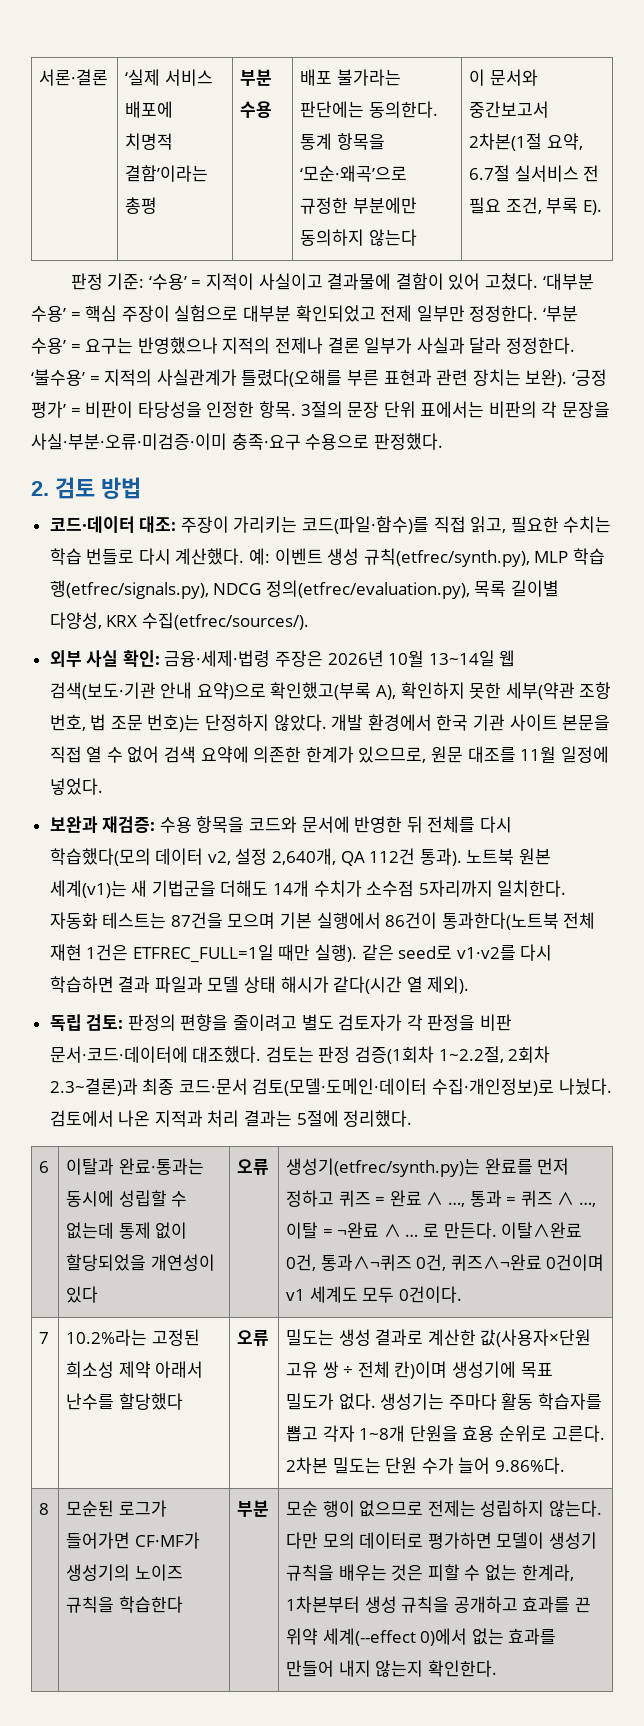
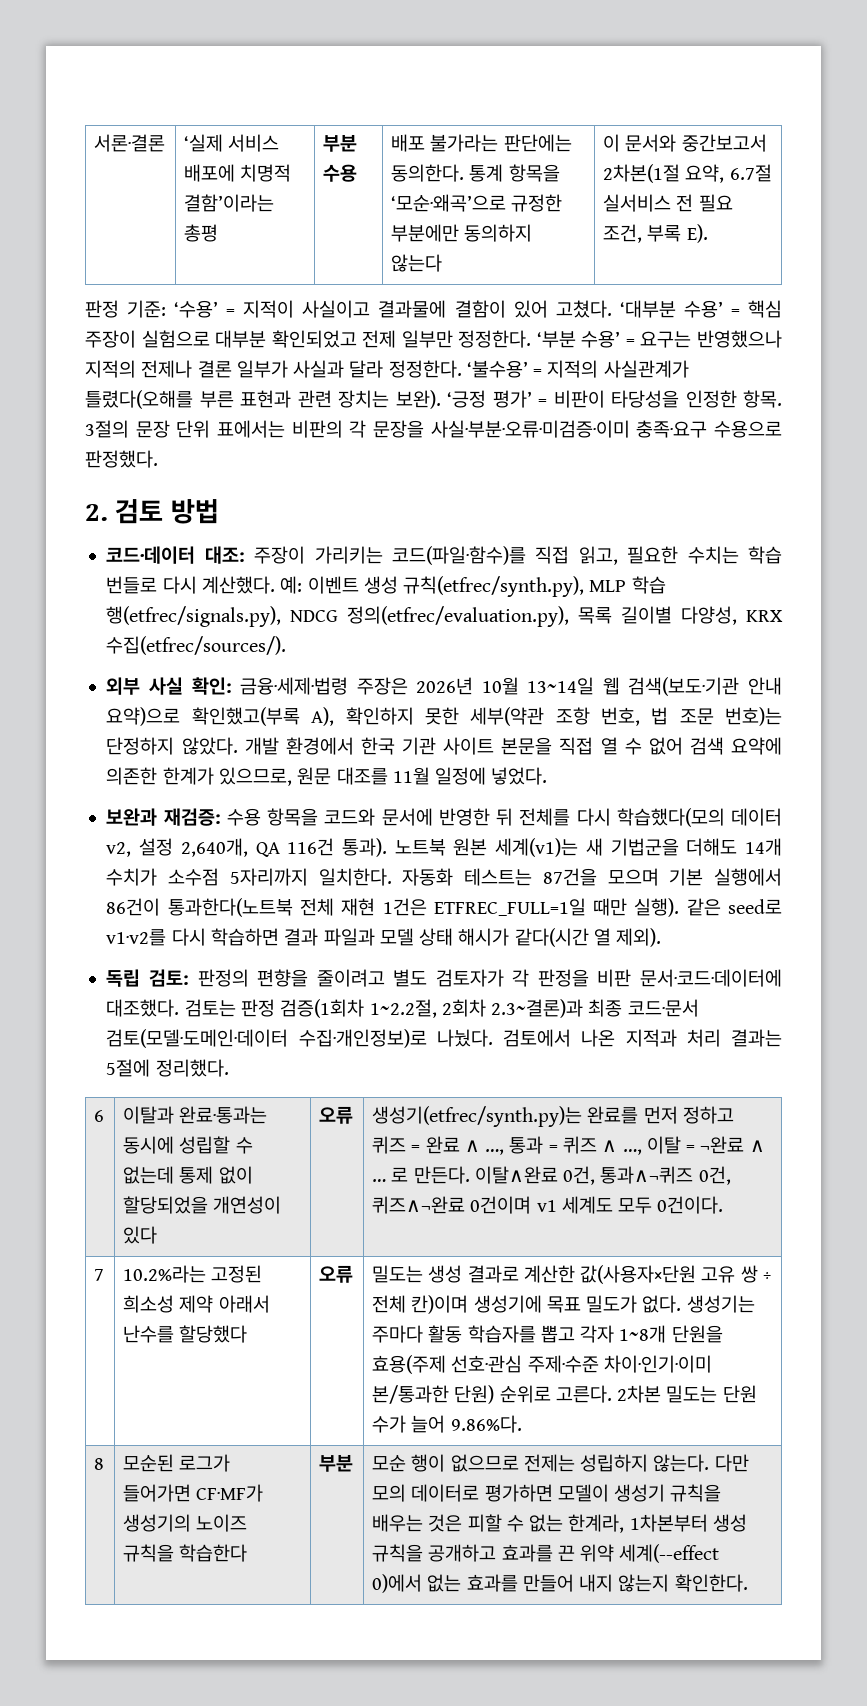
[369,848,416,865] 112건 -> [287,838,335,856] 116건
[462,1425,495,1442] 효용 -> [372,1355,712,1374] [372,1385,495,1404] 효용(주제 선호·관심 주제·수준 차이·인기·이미 본/통과한 단원)

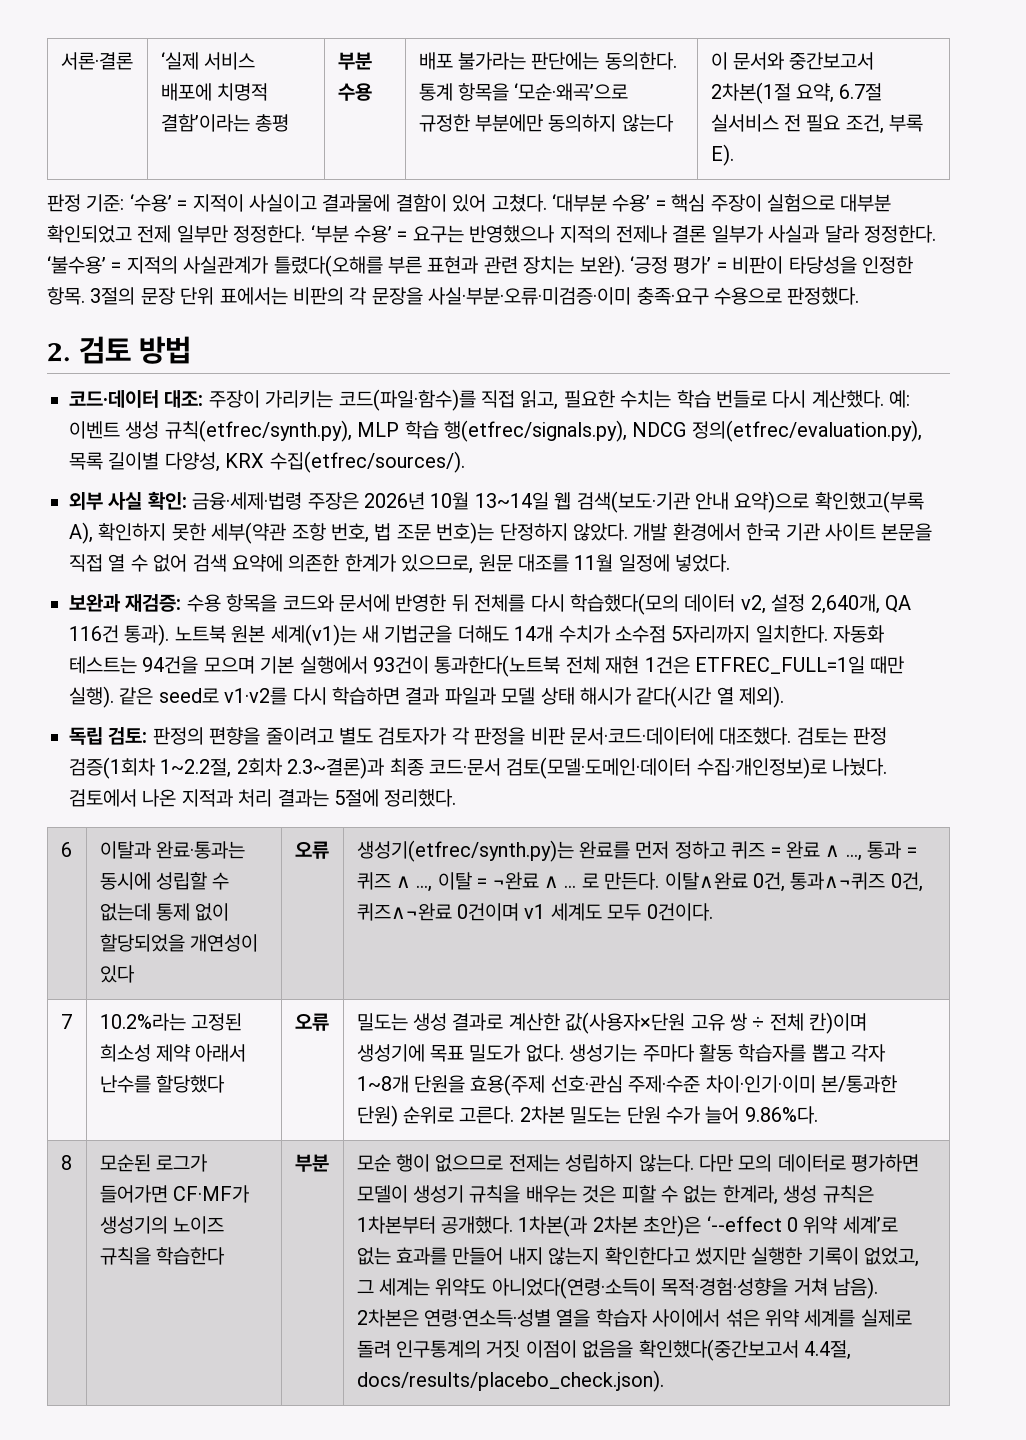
[542,868,597,886] 87건을 -> [142,656,199,674] 94건을
[106,898,161,916] 86건이 -> [373,656,429,674] 93건이
[629,1514,747,1532] [372,1544,720,1563] [372,1574,423,1593] 1차본부터 생성 규칙을 공개하고 효과를 끈 위약 세계(--effect 0)에서 -> [783,1185,874,1203] [356,1215,898,1237] 생성 규칙은 1차본부터 공개했다. 1차본(과 2차본 초안)은 ‘--effect 0 위약 세계’로
[674,1574,748,1592] 확인한다. -> [604,1247,920,1267] [356,1277,879,1299] [356,1309,912,1327] [356,1339,852,1361] [356,1370,664,1392] 확인한다고 썼지만 실행한 기록이 없었고, 그 세계는 위약도 아니었다(연령·소득이 목적·경험·성향을 거쳐 남음). 2차본은 연령·연소득·성별 열을 학습자 사이에서 섞은 위약 세계를 실제로 돌려 인구통계의 거짓 이점이 없음을 확인했다(중간보고서 4.4절, docs/results/placebo_check.json).

